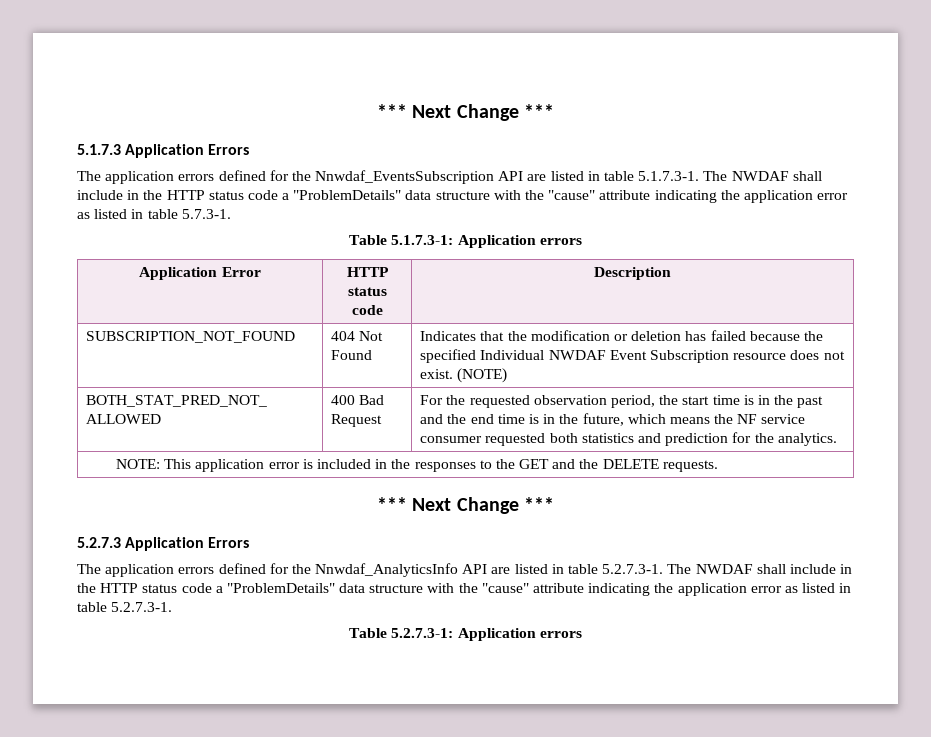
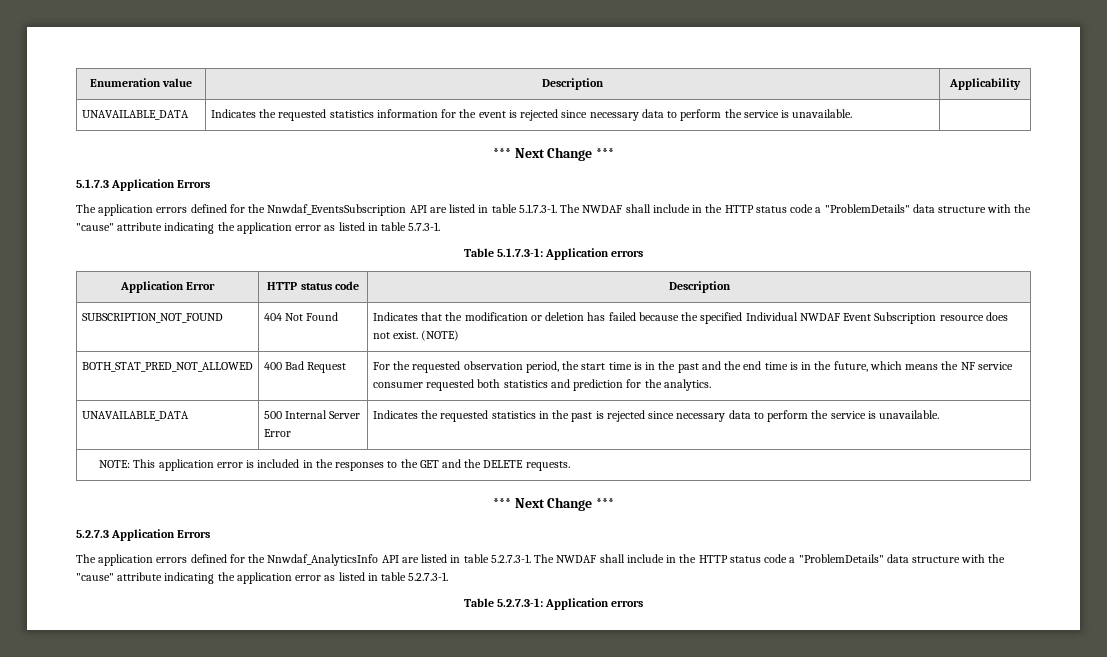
(377, 111) none -> [89,78,193,87] [542,78,604,90] [949,78,1021,90] [81,110,189,120] [210,109,853,121] Enumeration value | Description | Applicability // UNAVAILABLE_DATA | Indicates the requested statistics information for the event is rejected since necessary data to perform the service is unavailable. | //
(837, 439) none -> [81,411,189,421] [263,410,361,419] [263,429,291,437] [372,410,940,422] // UNAVAILABLE_DATA | 500 Internal Server Error | Indicates the requested statistics in the past is rejected since necessary data to perform the service is unavailable.

